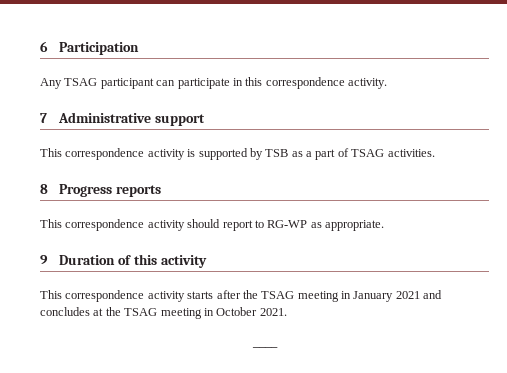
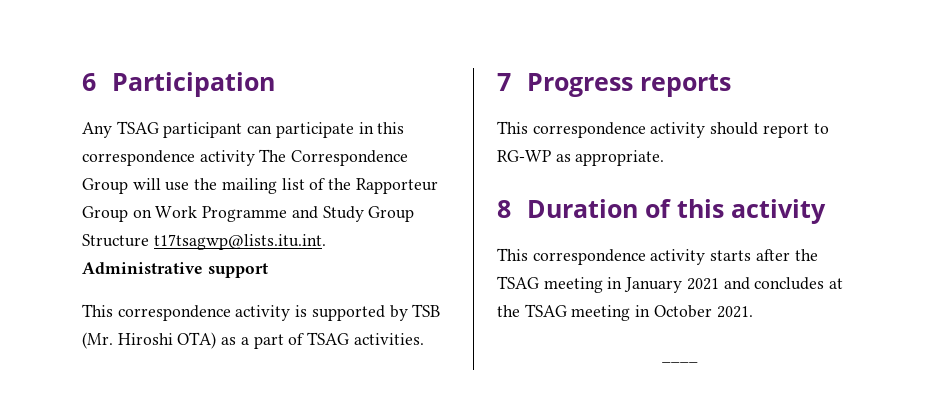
[348,78,387,89] [40,113,47,123] activity. // 7 -> [199,149,409,166] [82,178,438,194] [82,206,415,222] [82,234,326,250] activity The Correspondence Group will use the mailing list of the Rapporteur Group on Work Programme and Study Group Structure t17tsagwp@lists.itu.int.
(289, 153) none -> [82,332,217,349] (Mr. Hiroshi OTA)
[40,184,48,194] 8 -> [497,73,511,91] 7
[40,255,48,265] 9 -> [497,200,511,218] 8

